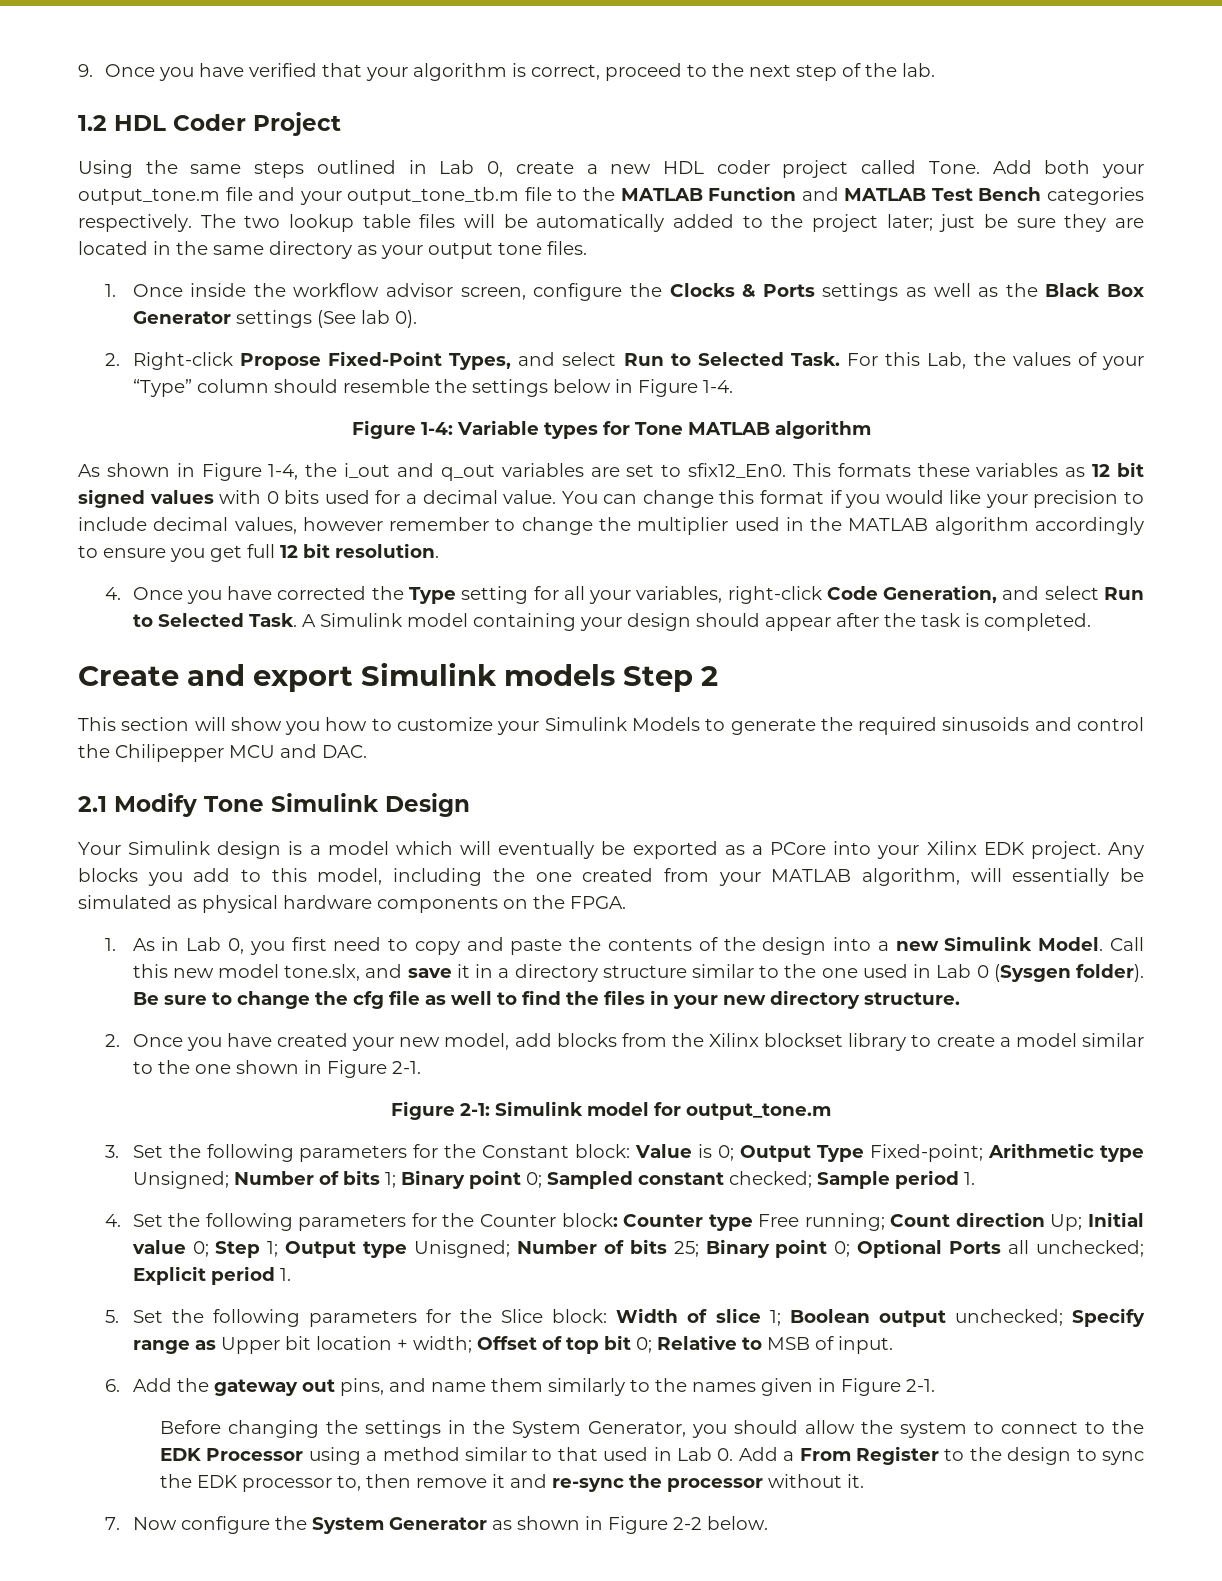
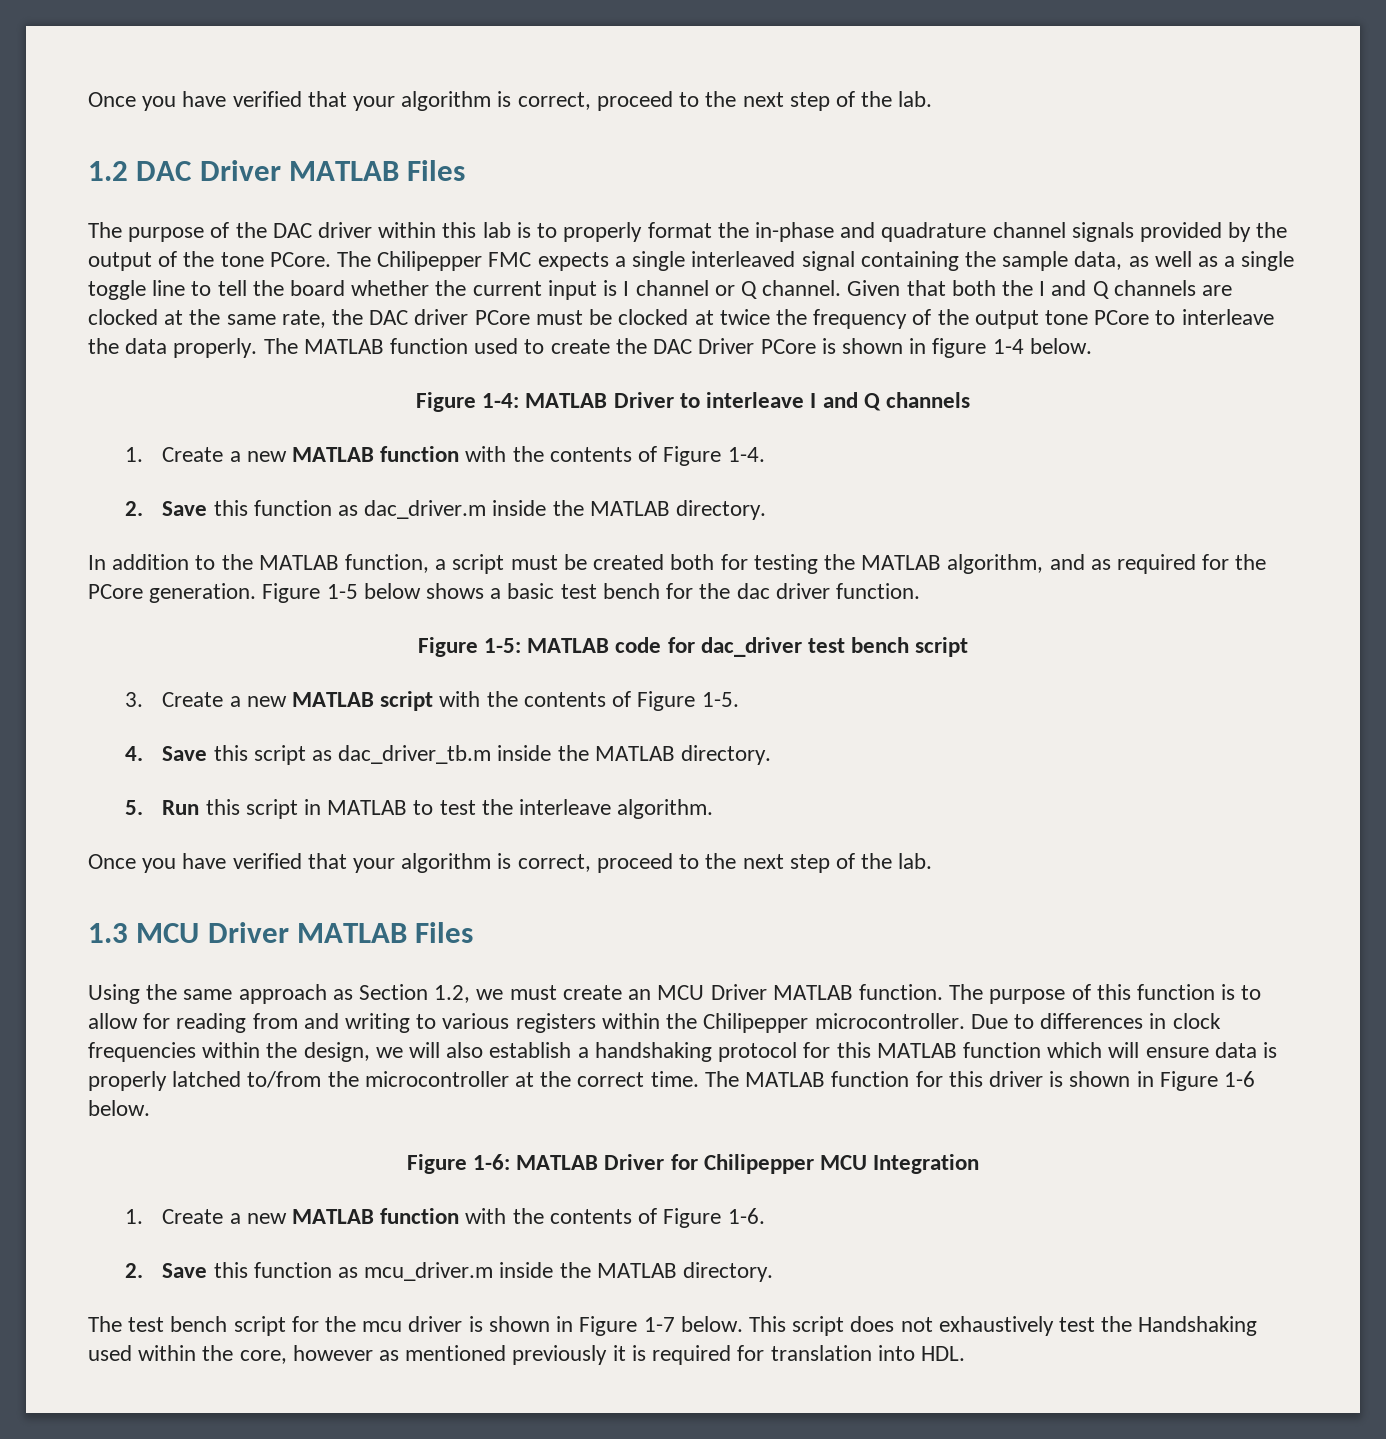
[78,64,93,77] 9. -> (88, 99) none
[114,112,341,136] [78,160,1144,178] [78,186,1144,205] [78,214,1144,232] [78,241,587,259] [105,283,1144,301] [132,310,417,328] [105,351,1144,370] [132,379,733,397] [351,420,871,439] [78,462,1145,481] [78,489,1144,508] [78,517,1145,535] [78,543,439,562] [105,585,1144,604] [132,613,1091,631] [78,662,718,692] [78,717,1144,735] [78,744,367,762] [78,793,470,817] [78,841,1144,859] [78,868,1144,886] [78,895,626,913] [105,936,1145,955] [132,964,1144,982] [132,990,960,1009] [105,1033,1144,1051] [132,1060,421,1078] [391,1101,831,1120] [105,1143,1144,1162] [132,1170,975,1189] [105,1212,1144,1231] [131,1239,1144,1258] [132,1266,291,1285] [105,1308,1145,1327] [132,1335,893,1354] [105,1378,935,1396] [159,1420,1144,1438] [159,1446,1144,1465] [159,1474,864,1492] [105,1516,768,1534] HDL Coder Project // Using the same steps outlined in Lab 0, create a new HDL coder project called Tone. Add both your output_tone.m file and your output_tone_tb.m file to the MATLAB Function and MATLAB Test Bench categories respectively. The two lookup table files will be automatically added to the project later; just be sure they are located in the same directory as your output tone files. // 1. Once inside the workflow advisor screen, configure the Clocks & Ports settings as well as the Black Box Generator settings (See lab 0). // 2. Right-click Propose Fixed-Point Types, and select Run to Selected Task. For this Lab, the values of your “Type” column should resemble the settings below in Figure 1-4. // Figure 1-4: Variable types for Tone MATLAB algorithm // As shown in Figure 1-4, the i_out and q_out variables are set to sfix12_En0. This formats these variables as 12 bit signed values with 0 bits used for a decimal value. You can change this format if you would like your precision to include decimal values, however remember to change the multiplier used in the MATLAB algorithm accordingly to ensure you get full 12 bit resolution. // 4. Once you have corrected the Type setting for all your variables, right-click Code Generation, and select Run to Selected Task. A Simulink model containing your design should appear after the task is completed. // Create and export Simulink models Step 2 // This section will show you how to customize your Simulink Models to generate the required sinusoids and control the Chilipepper MCU and DAC. // 2.1 Modify Tone Simulink Design // Your Simulink design is a model which will eventually be exported as a PCore into your Xilinx EDK project. Any blocks you add to this model, including the one created from your MATLAB algorithm, will essentially be simulated as physical hardware components on the FPGA. // 1. As in Lab 0, you first need to copy and paste the contents of the design into a new Simulink Model. Call this new model tone.slx, and save it in a directory structure similar to the one used in Lab 0 (Sysgen folder). Be sure to change the cfg file as well to find the files in your new directory structure. // 2. Once you have created your new model, add blocks from the Xilinx blockset library to create a model similar to the one shown in Figure 2-1. // Figure 2-1: Simulink model for output_tone.m // 3. Set the following parameters for the Constant block: Value is 0; Output Type Fixed-point; Arithmetic type Unsigned; Number of bits 1; Binary point 0; Sampled constant checked; Sample period 1. // 4. Set the following parameters for the Counter block: Counter type Free running; Count direction Up; Initial value 0; Step 1; Output type Unisgned; Number of bits 25; Binary point 0; Optional Ports all unchecked; Explicit period 1. // 5. Set the following parameters for the Slice block: Width of slice 1; Boolean output unchecked; Specify range as Upper bit location + width; Offset of top bit 0; Relative to MSB of input. // 6. Add the gateway out pins, and name them similarly to the names given in Figure 2-1. // Before changing the settings in the System Generator, you should allow the system to connect to the EDK Processor using a method similar to that used in Lab 0. Add a From Register to the design to sync the EDK processor to, then remove it and re-sync the processor without it. // 7. Now configure the System Generator as shown in Figure 2-2 below. -> [136,160,466,181] [88,222,1288,242] [88,251,1295,271] [88,280,1233,300] [88,309,1274,329] [88,338,1092,358] [416,392,970,412] [125,446,765,466] [125,500,767,520] [88,554,1267,574] [88,583,920,603] [417,637,969,657] [125,691,739,711] [125,745,772,765] [125,799,714,819] [88,853,933,873] [88,922,474,943] [88,984,1262,1004] [88,1013,1221,1033] [88,1042,1277,1062] [88,1071,1255,1091] [88,1100,150,1116] [406,1154,980,1174] [125,1208,765,1228] [125,1262,774,1282] [88,1316,1258,1336] [88,1345,965,1365] DAC Driver MATLAB Files // The purpose of the DAC driver within this lab is to properly format the in-phase and quadrature channel signals provided by the output of the tone PCore. The Chilipepper FMC expects a single interleaved signal containing the sample data, as well as a single toggle line to tell the board whether the current input is I channel or Q channel. Given that both the I and Q channels are clocked at the same rate, the DAC driver PCore must be clocked at twice the frequency of the output tone PCore to interleave the data properly. The MATLAB function used to create the DAC Driver PCore is shown in figure 1-4 below. // Figure 1-4: MATLAB Driver to interleave I and Q channels // 1. Create a new MATLAB function with the contents of Figure 1-4. // 2. Save this function as dac_driver.m inside the MATLAB directory. // In addition to the MATLAB function, a script must be created both for testing the MATLAB algorithm, and as required for the PCore generation. Figure 1-5 below shows a basic test bench for the dac driver function. // Figure 1-5: MATLAB code for dac_driver test bench script // 3. Create a new MATLAB script with the contents of Figure 1-5. // 4. Save this script as dac_driver_tb.m inside the MATLAB directory. // 5. Run this script in MATLAB to test the interleave algorithm. // Once you have verified that your algorithm is correct, proceed to the next step of the lab. // 1.3 MCU Driver MATLAB Files // Using the same approach as Section 1.2, we must create an MCU Driver MATLAB function. The purpose of this function is to allow for reading from and writing to various registers within the Chilipepper microcontroller. Due to differences in clock frequencies within the design, we will also establish a handshaking protocol for this MATLAB function which will ensure data is properly latched to/from the microcontroller at the correct time. The MATLAB function for this driver is shown in Figure 1-6 below. // Figure 1-6: MATLAB Driver for Chilipepper MCU Integration // 1. Create a new MATLAB function with the contents of Figure 1-6. // 2. Save this function as mcu_driver.m inside the MATLAB directory. // The test bench script for the mcu driver is shown in Figure 1-7 below. This script does not exhaustively test the Handshaking used within the core, however as mentioned previously it is required for translation into HDL.

